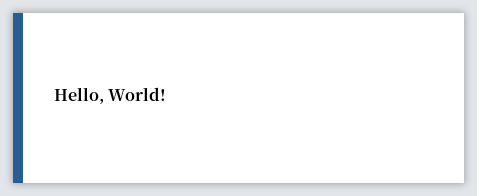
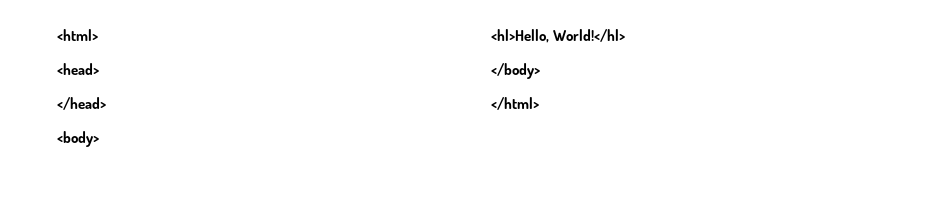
[54,87,167,104] Hello, World! -> [57,29,98,41] [57,63,99,75] [57,97,106,110] [57,131,99,147] [491,29,626,43] [491,63,540,79] [491,97,539,110] <html> // <head> // </head> // <body> // <hl>Hello, World!</hl> // </body> // </html>

